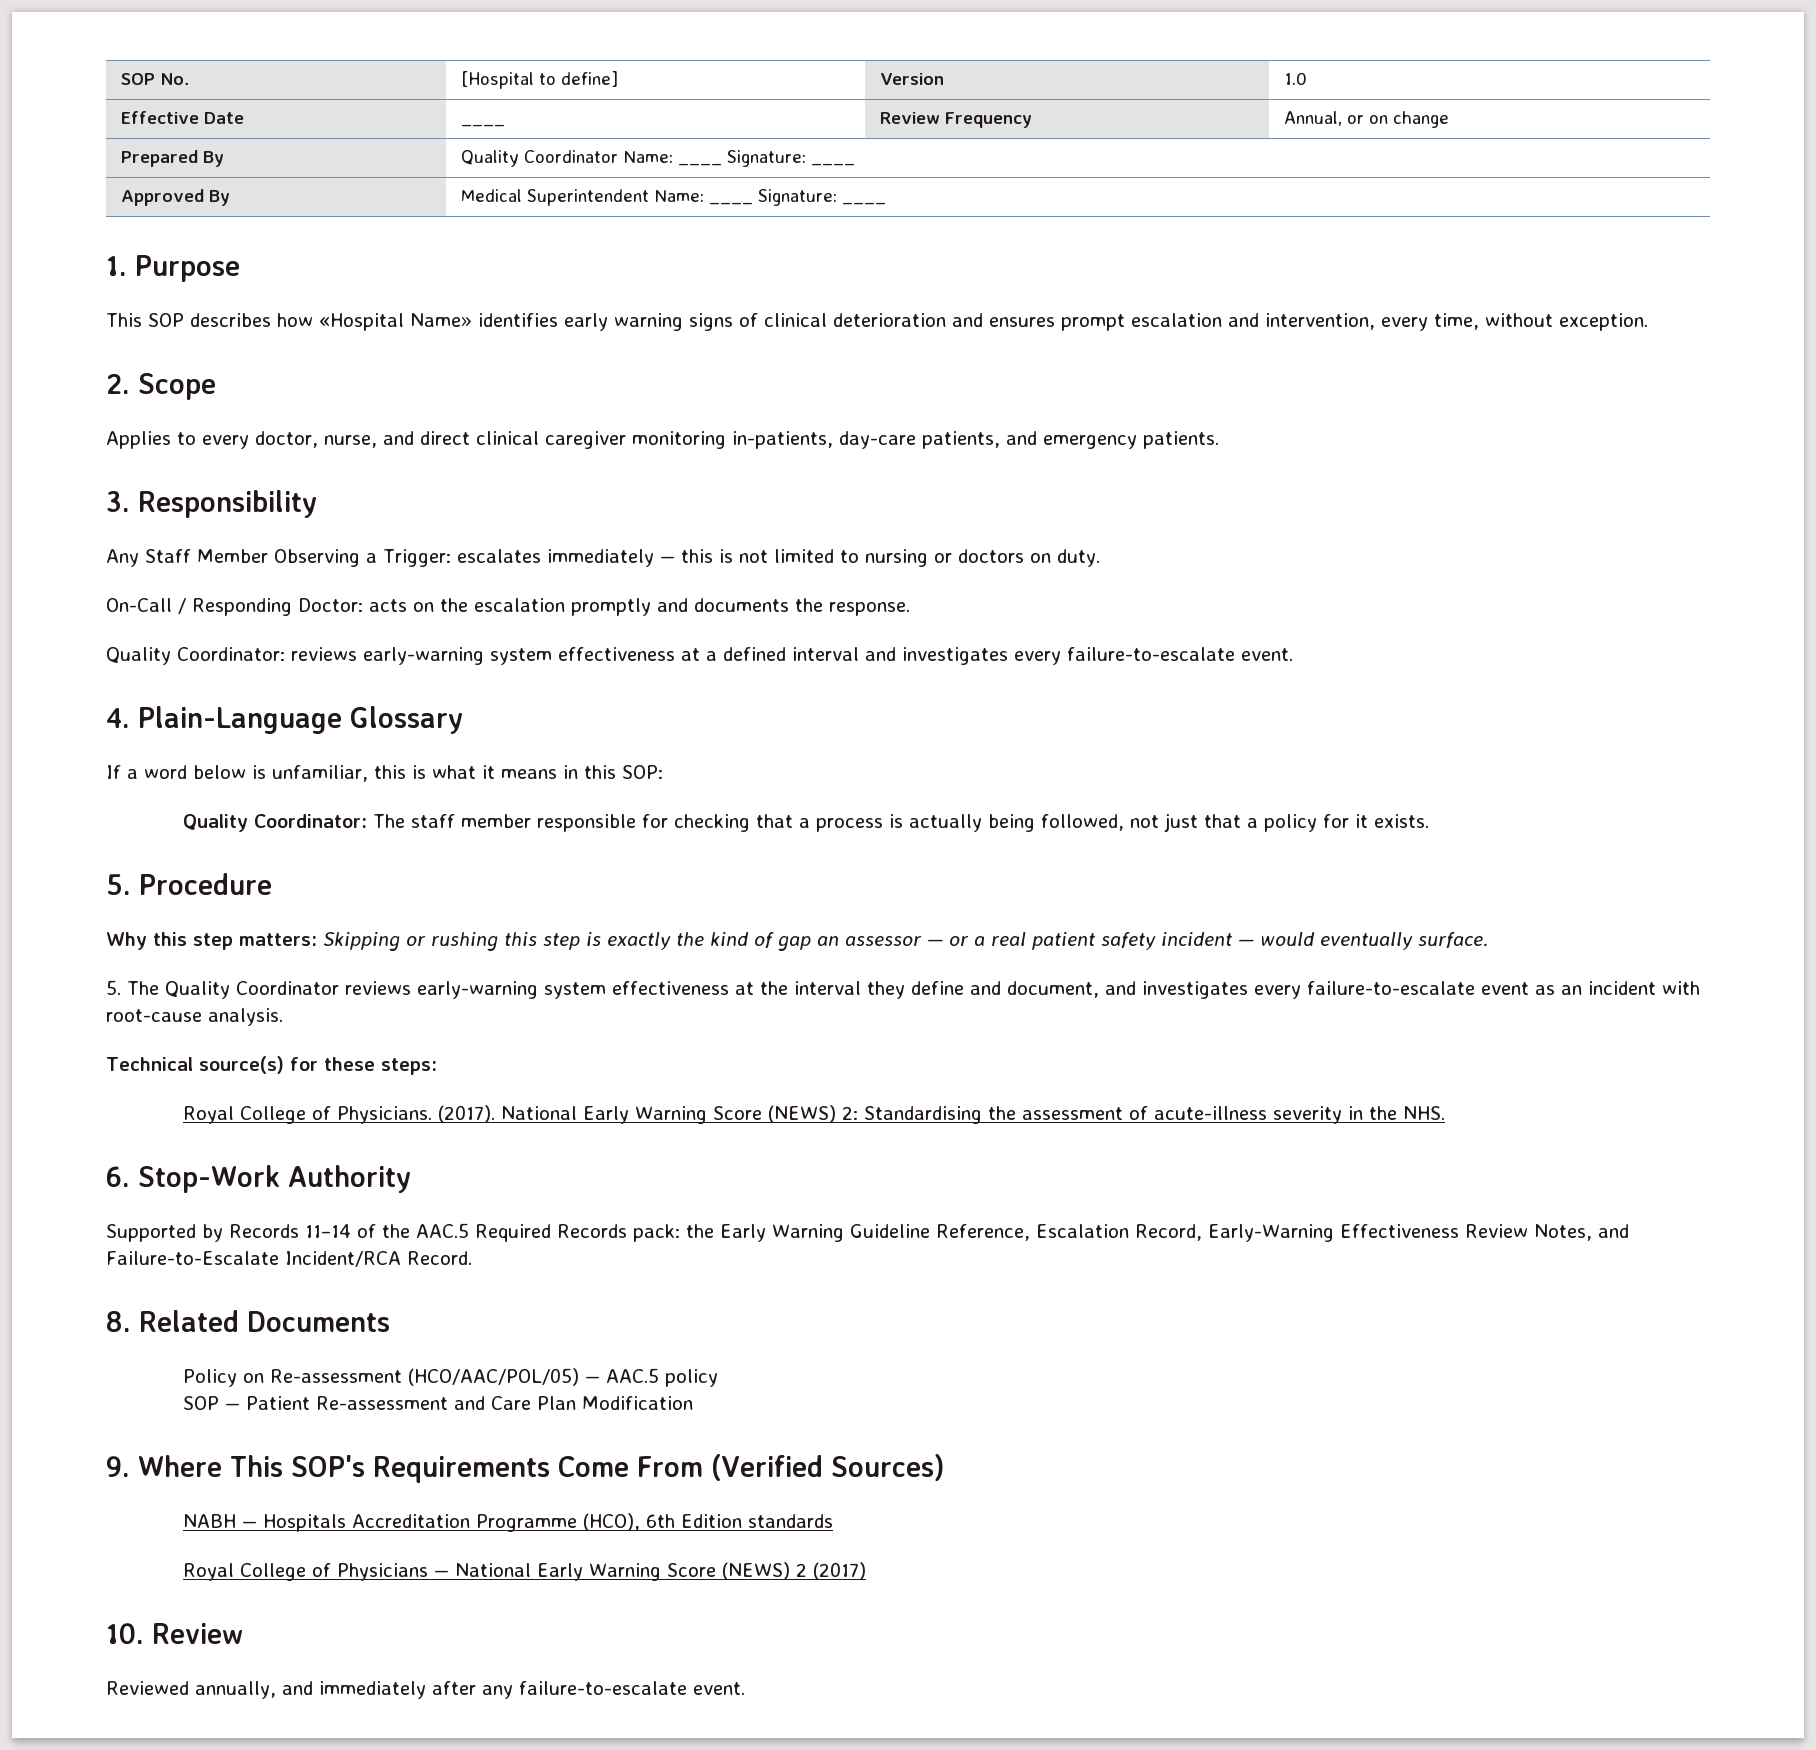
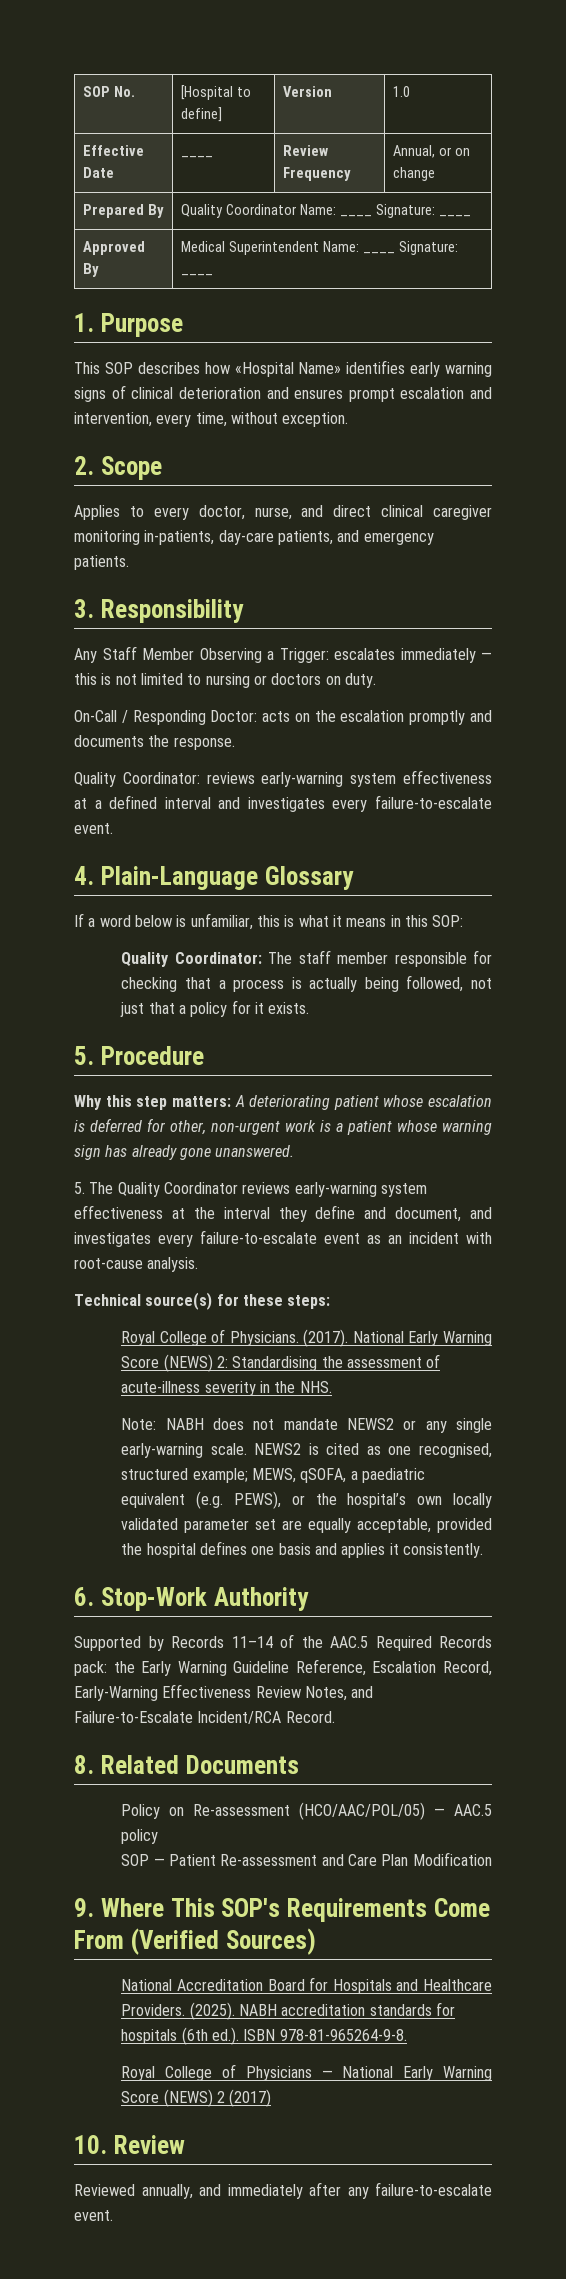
[323,932,1488,951] Skipping or rushing this step is exactly the kind of gap an assessor — or a real patient safety incident — would eventually surface. -> [234,1095,492,1110] [74,1118,492,1135] [74,1145,295,1160] A deteriorating patient whose escalation is deferred for other, non-urgent work is a patient whose warning sign has already gone unanswered.
(1446, 1113) none -> [121,1418,492,1433] [121,1443,492,1458] [121,1468,426,1483] [121,1491,492,1509] [121,1518,493,1533] [121,1541,483,1558] // Note: NABH does not mandate NEWS2 or any single early-warning scale. NEWS2 is cited as one recognised, structured example; MEWS, qSOFA, a paediatric equivalent (e.g. PEWS), or the hospital’s own locally validated parameter set are equally acceptable, provided the hospital defines one basis and applies it consistently.
[183,1513,834,1532] NABH — Hospitals Accreditation Programme (HCO), 6th Edition standards -> [121,1977,493,1994] [121,2002,456,2020] [121,2027,407,2045] National Accreditation Board for Hospitals and Healthcare Providers. (2025). NABH accreditation standards for hospitals (6th ed.). ISBN 978-81-965264-9-8.

